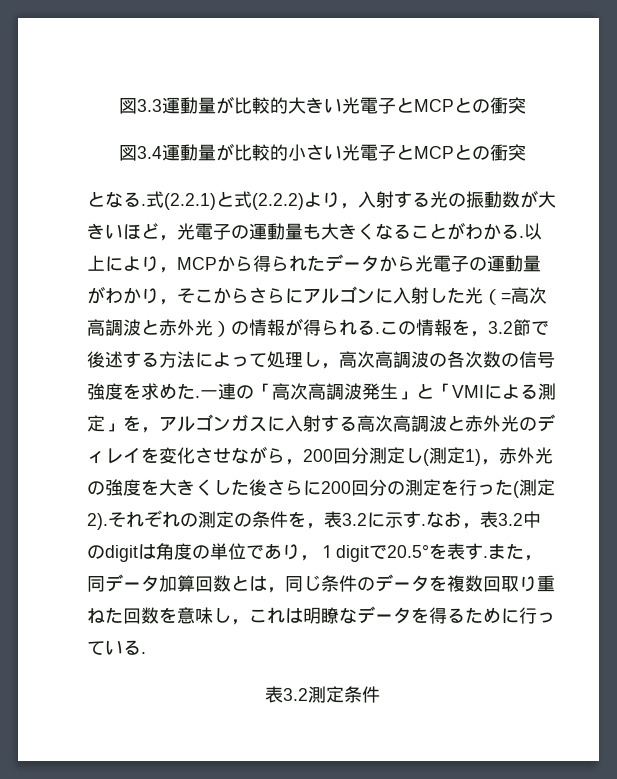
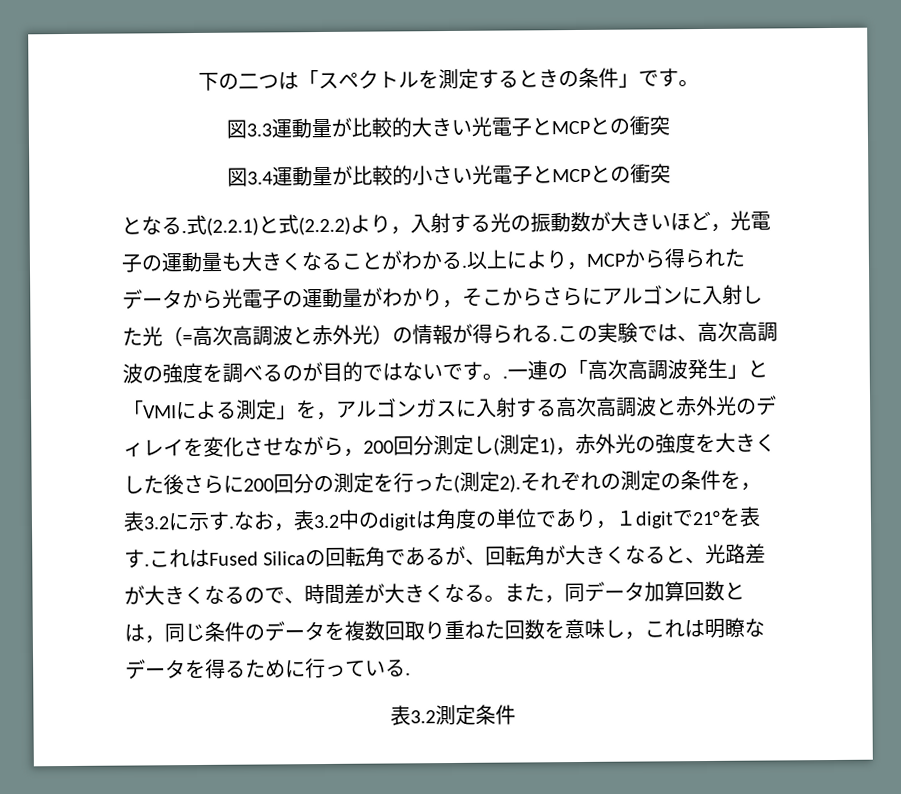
(119, 106) none -> [197,67,699,91] 下の二つは「スペクトルを測定するときの条件」です。 //
[416,319,549,337] [87,351,555,369] [87,383,195,400] 情報を，3.2節で後述する方法によって処理し，高次高調波の各次数の信号強度を求めた -> [597,321,778,344] [122,361,503,384] 実験では、高次高調波の強度を調べるのが目的ではないです。
[387,544,429,558] 20.5° -> [692,510,721,526] 21°
(488, 557) none -> [149,543,767,568] [124,583,505,606] これはFused Silicaの回転角であるが、回転角が大きくなると、光路差が大きくなるので、時間差が大きくなる。

